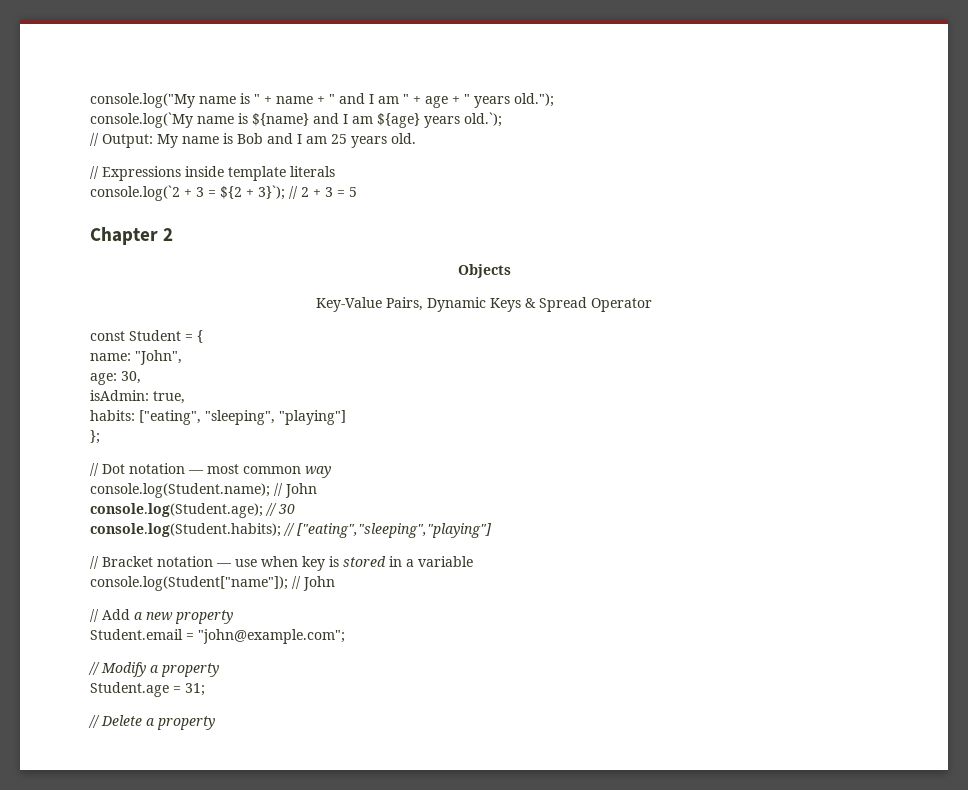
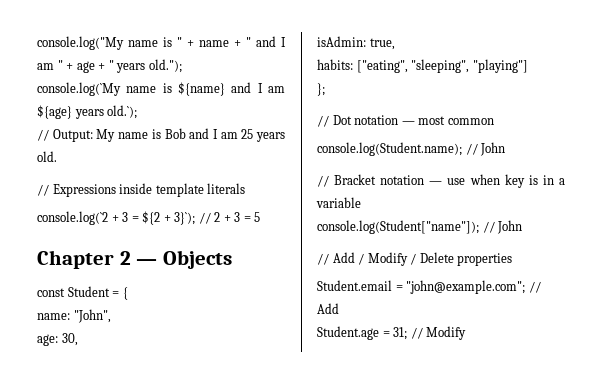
(174, 234) // -> [136,259,158,265] —
[316,297,652,312] // Key-Value Pairs, Dynamic Keys & Spread Operator -> (232, 259) none
[305,466,331,478] way -> (494, 121) none
[90,503,295,518] [90,523,492,538] // console.log(Student.age); // 30 // console.log(Student.habits); // ["eating","sleeping","playing"] -> (506, 149) none
[343,556,386,567] stored -> (538, 180) none
[134,610,233,624] a new property -> [358,252,513,266] / Modify / Delete properties
[88,662,219,677] // // Modify a property -> [528,281,541,293] [317,303,339,314] // Add
[88,715,215,730] // // Delete a property -> [410,326,467,340] // Modify

